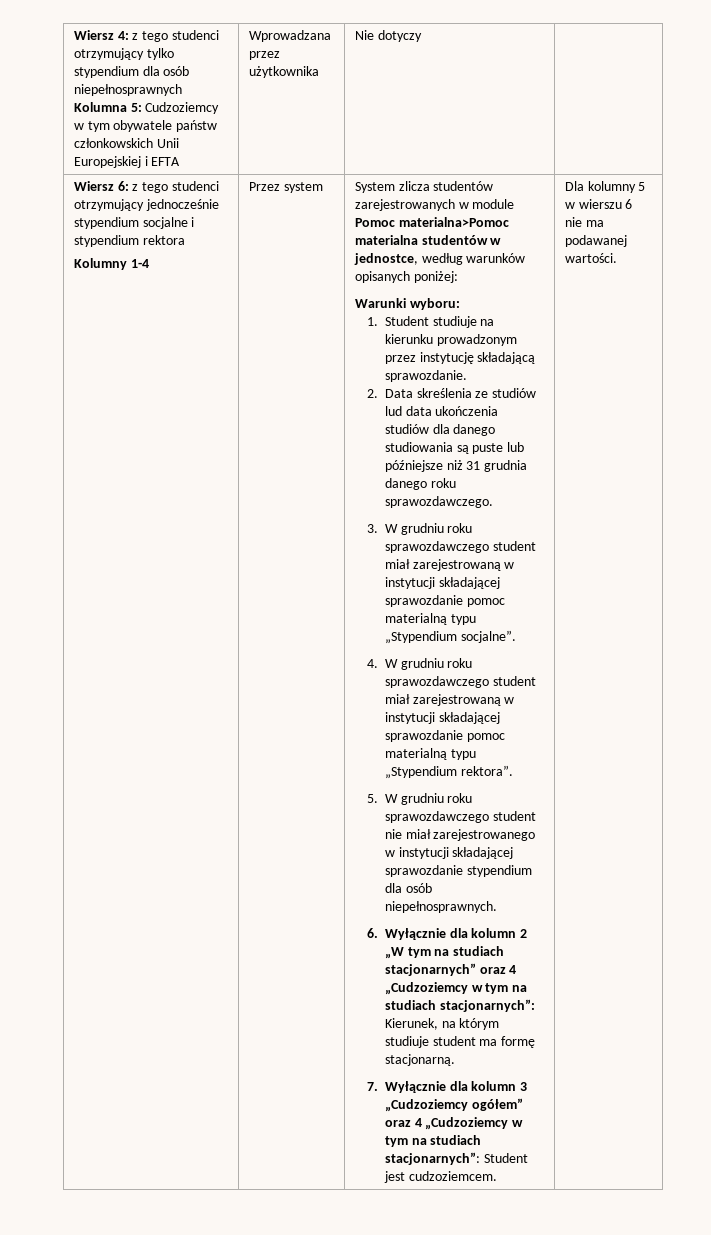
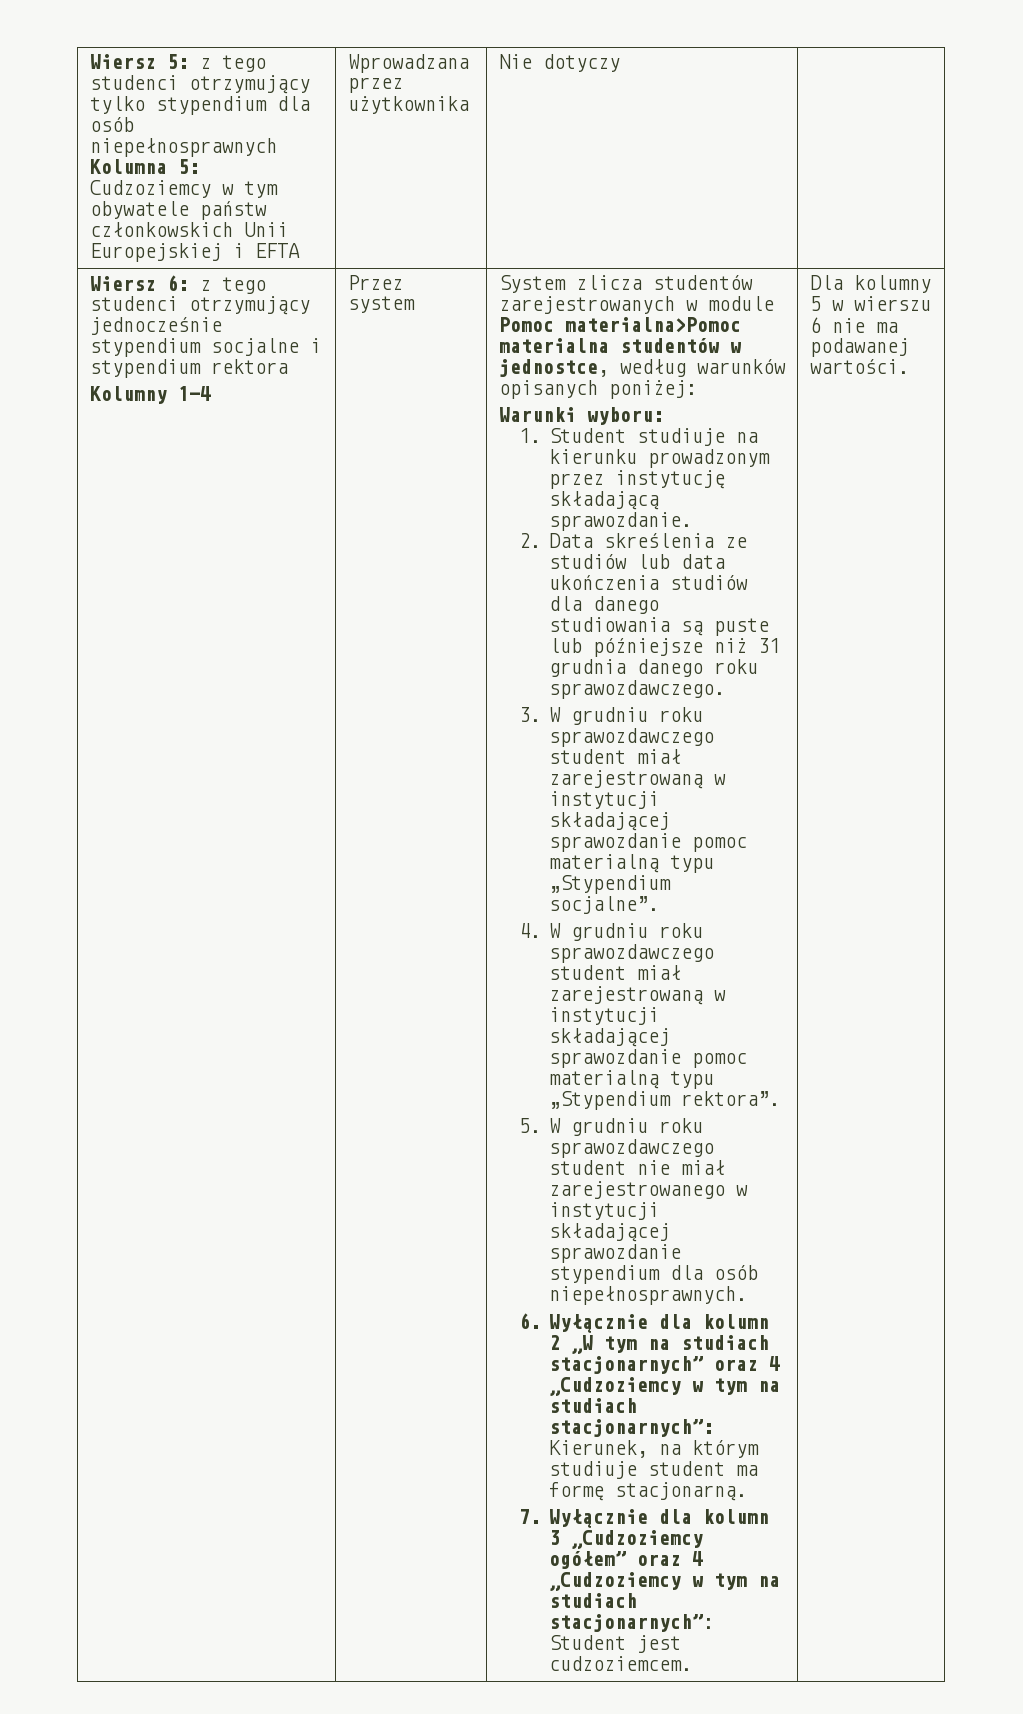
[73,30,129,40] Wiersz 4: -> [89,54,189,69] Wiersz 5:
[384,406,402,416] lud -> [636,554,670,569] lub

